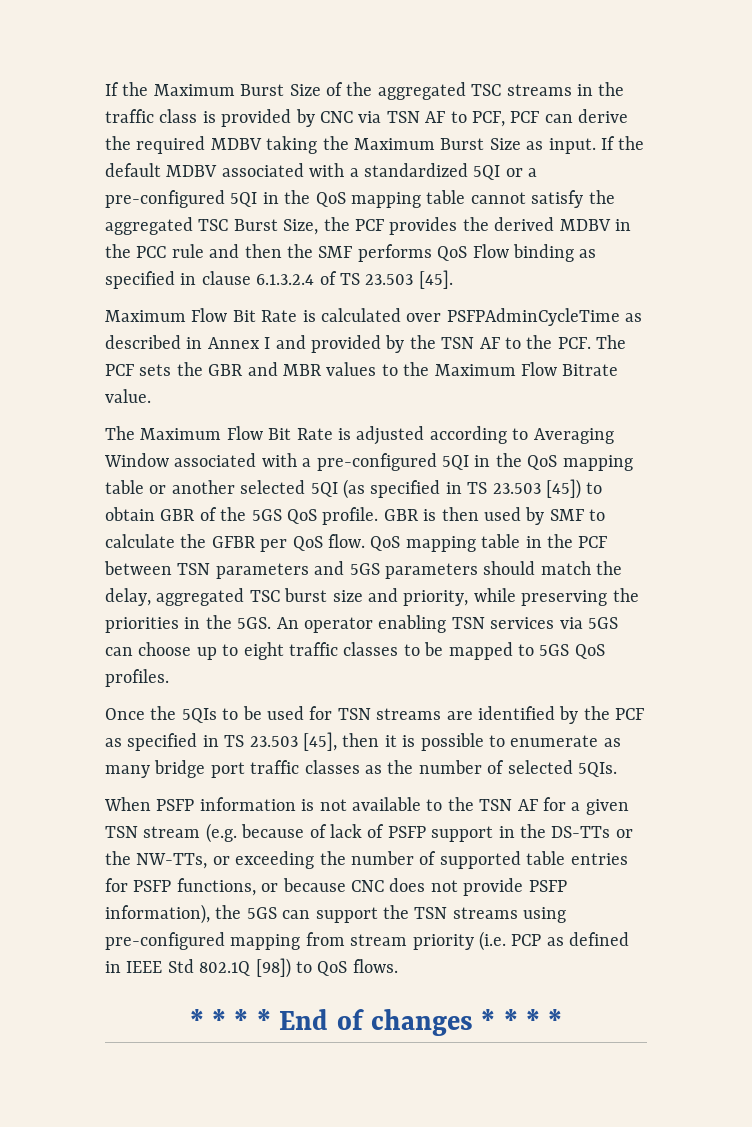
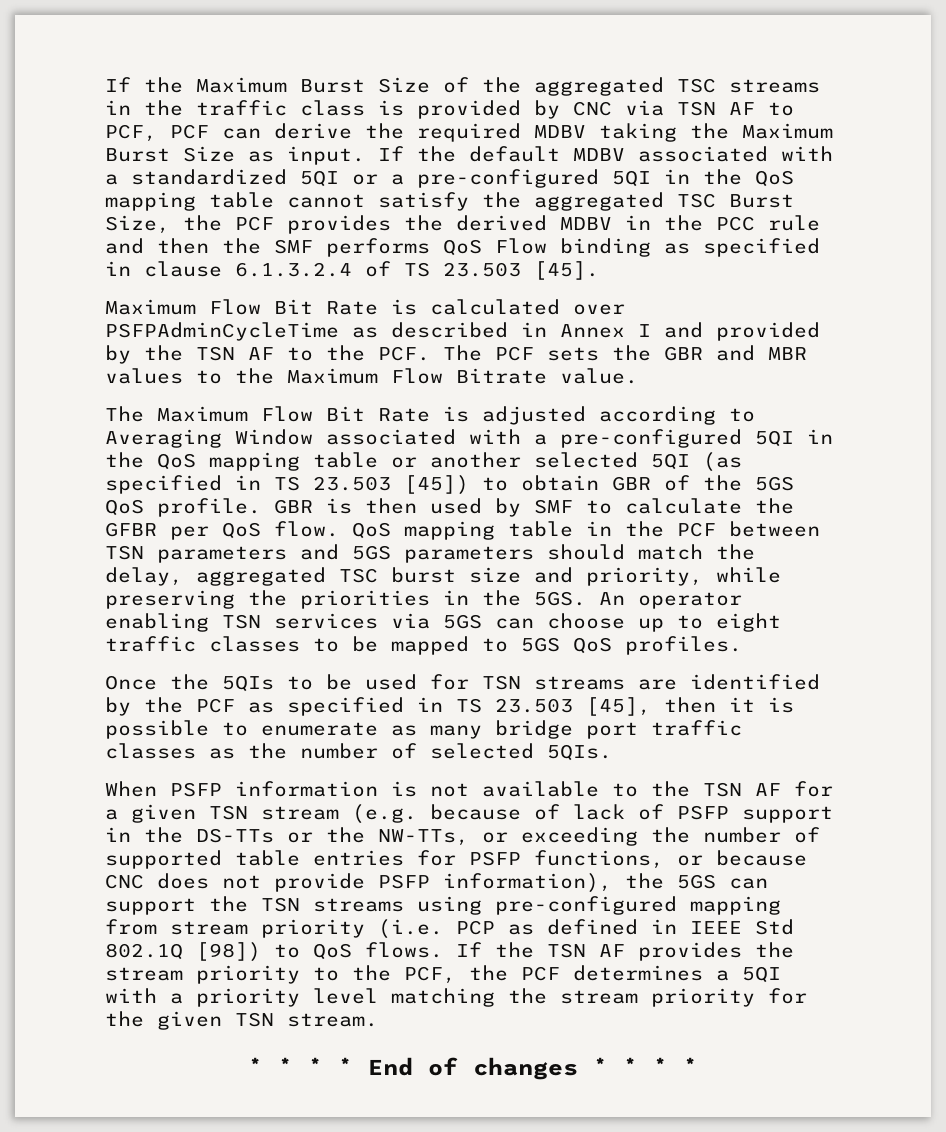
(398, 966) none -> [456,942,794,961] [105,965,781,984] [105,988,807,1007] [105,1011,378,1030] If the TSN AF provides the stream priority to the PCF, the PCF determines a 5QI with a priority level matching the stream priority for the given TSN stream.

